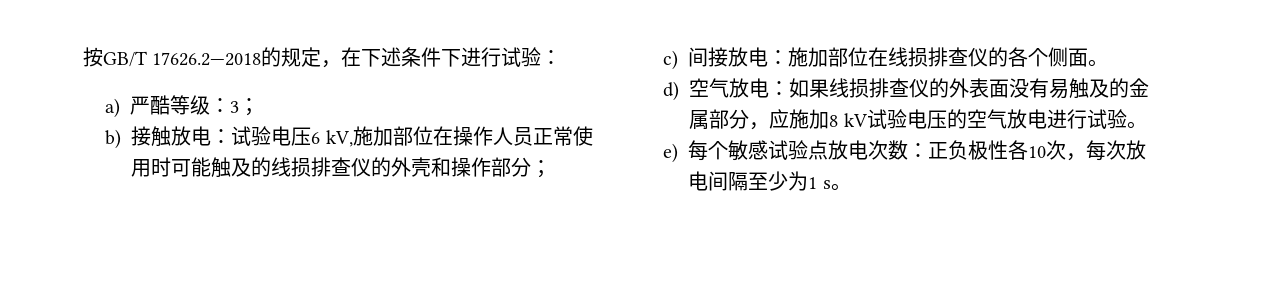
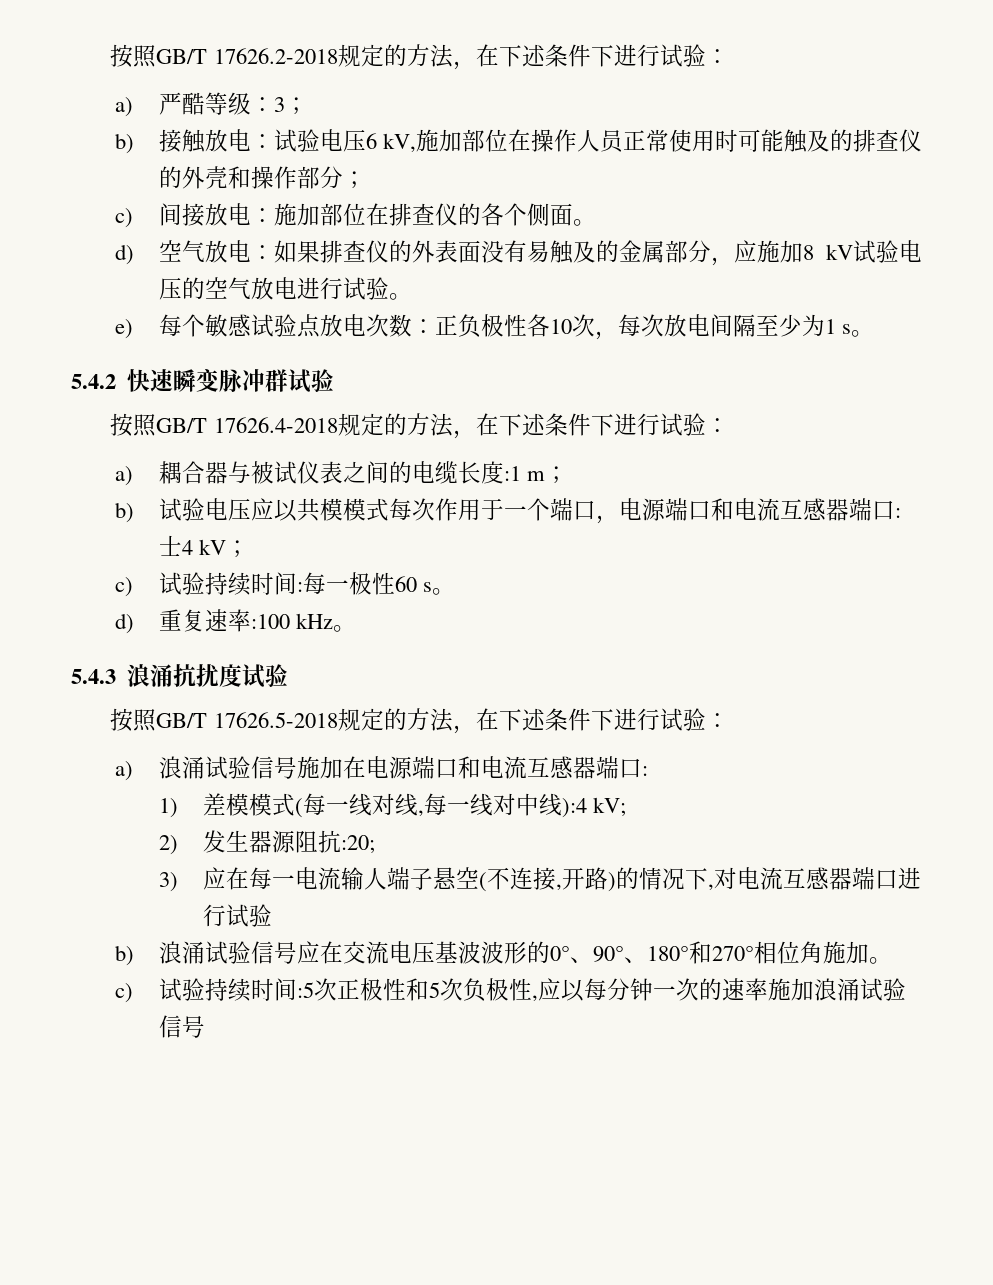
[83,47,322,67] 按GB/T 17626.2—2018的规定 -> [110,44,453,68] 按照GB/T 17626.2-2018规定的方法
[271,157,312,177] 线损 -> (853, 140) none
[888,47,929,67] 线损 -> (389, 214) none
[829,78,870,98] 线损 -> (320, 252) none
(851, 187) none -> [71,369,335,393] [110,413,729,439] [114,461,568,486] [114,498,901,524] [158,535,249,557] [114,572,455,597] [114,609,356,634] [71,664,289,688] [110,708,729,734] [114,756,648,781] [158,793,626,818] [158,830,375,855] [158,867,921,892] [202,904,272,927] [114,941,892,966] [114,978,906,1003] [158,1015,205,1038] // 5.4.2快速瞬变脉冲群试验 // 按照GB/T 17626.4-2018规定的方法，在下述条件下进行试验： // a)耦合器与被试仪表之间的电缆长度:1 m； // b)试验电压应以共模模式每次作用于一个端口，电源端口和电流互感器端口:士4 kV； // c)试验持续时间:每一极性60 s。 // d)重复速率:100 kHz。 // 5.4.3浪涌抗扰度试验 // 按照GB/T 17626.5-2018规定的方法，在下述条件下进行试验： // a)浪涌试验信号施加在电源端口和电流互感器端口: // 1)差模模式(每一线对线,每一线对中线):4 kV; // 2)发生器源阻抗:20; // 3)应在每一电流输人端子悬空(不连接,开路)的情况下,对电流互感器端口进行试验 // b)浪涌试验信号应在交流电压基波波形的0°、90°、180°和270°相位角施加。 // c)试验持续时间:5次正极性和5次负极性,应以每分钟一次的速率施加浪涌试验信号

